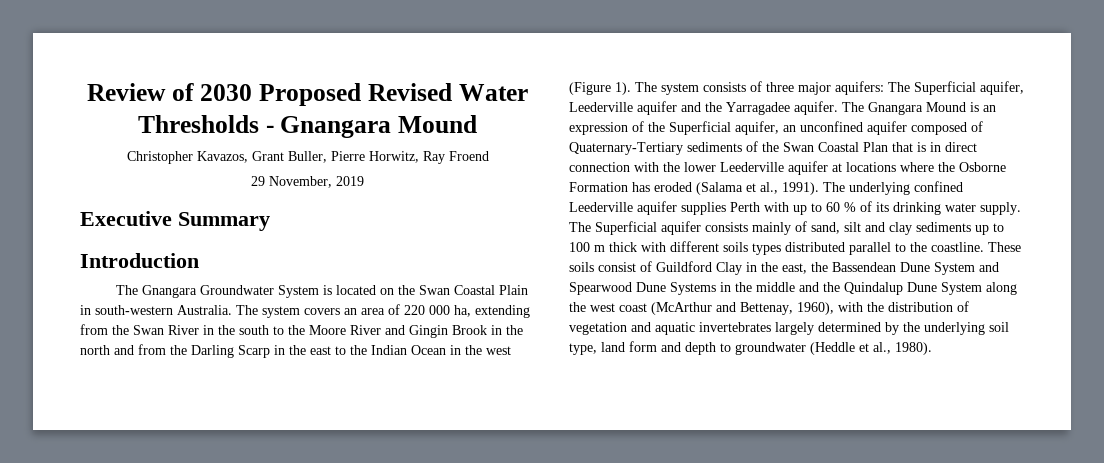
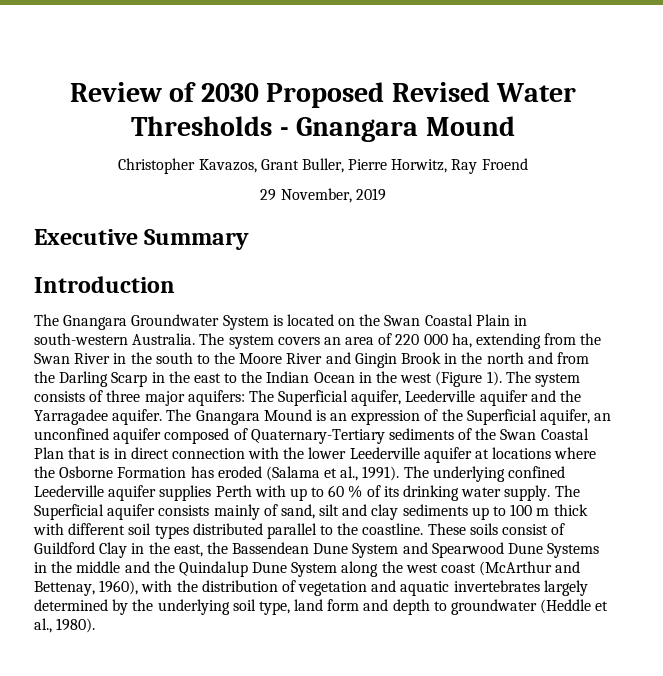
[723,242,748,252] soils -> [128,523,152,535] soil

